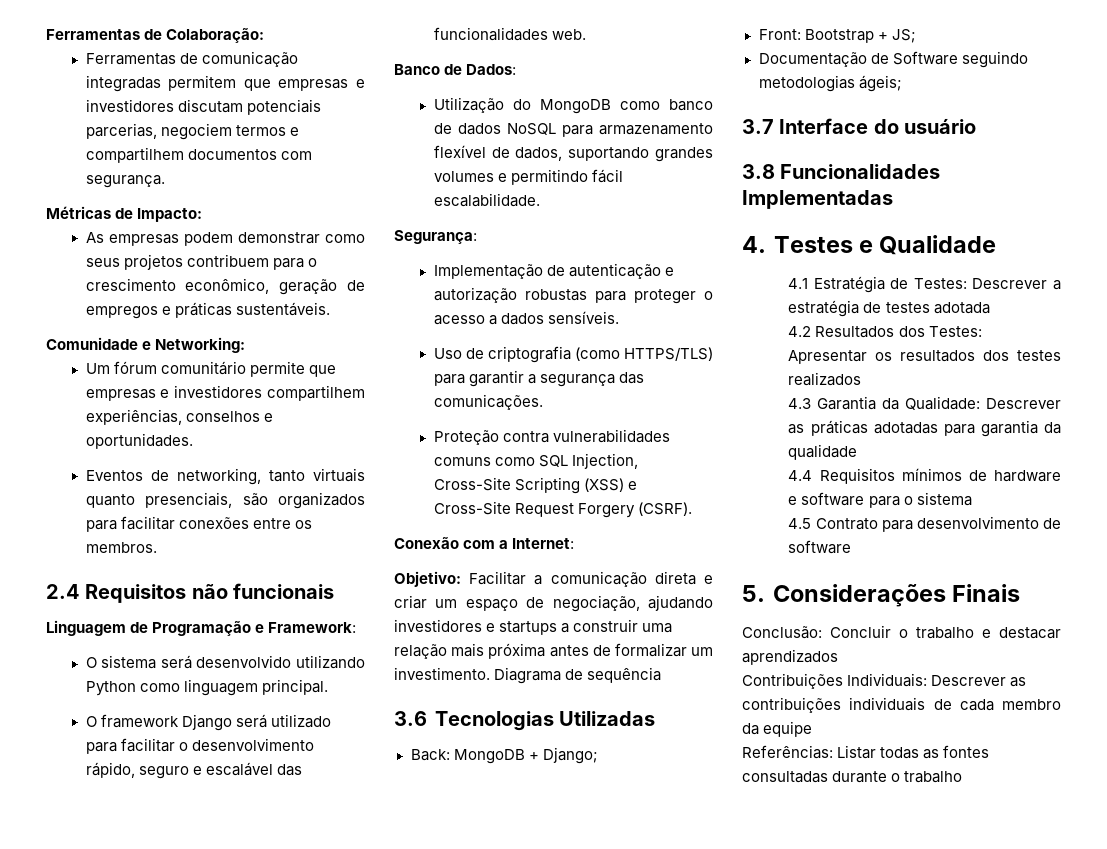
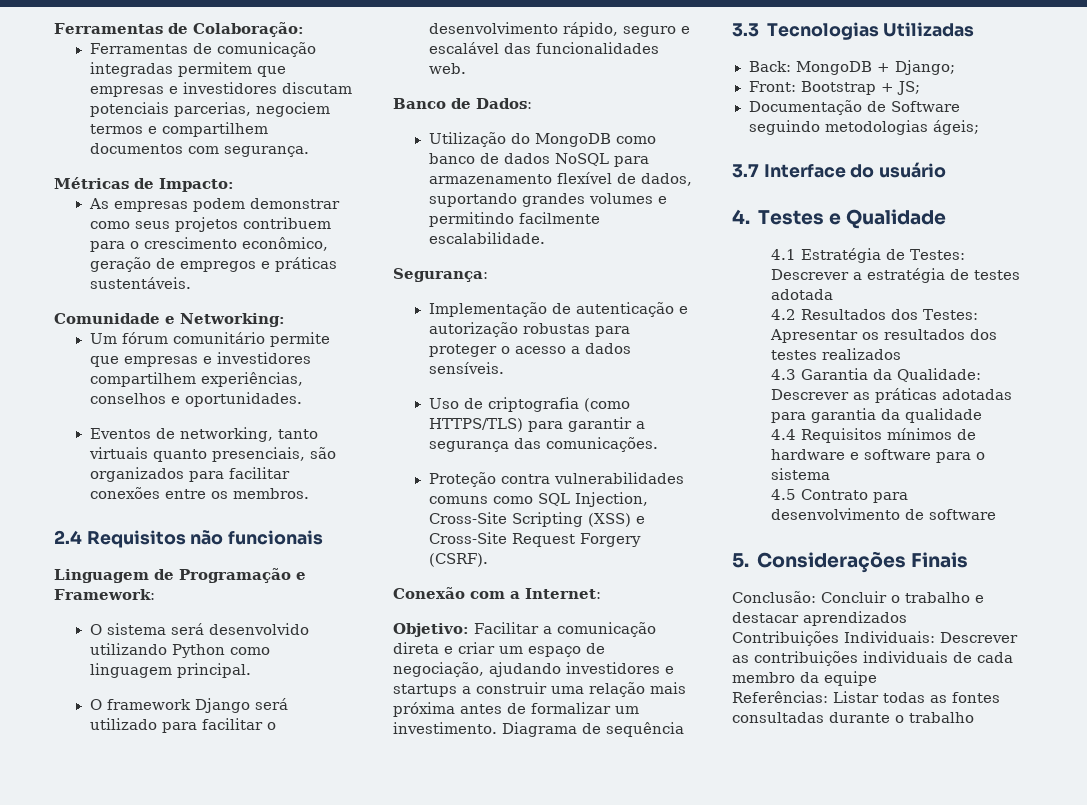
[591,169,623,183] fácil -> [518,212,600,224] facilmente
[394,711,427,726] 3.6 -> [732,23,759,37] 3.3
[742,164,941,179] [742,190,893,209] // 3.8 Funcionalidades Implementadas -> (947, 170) none

